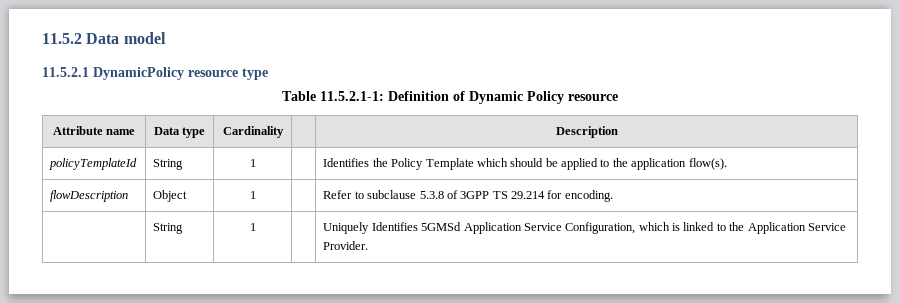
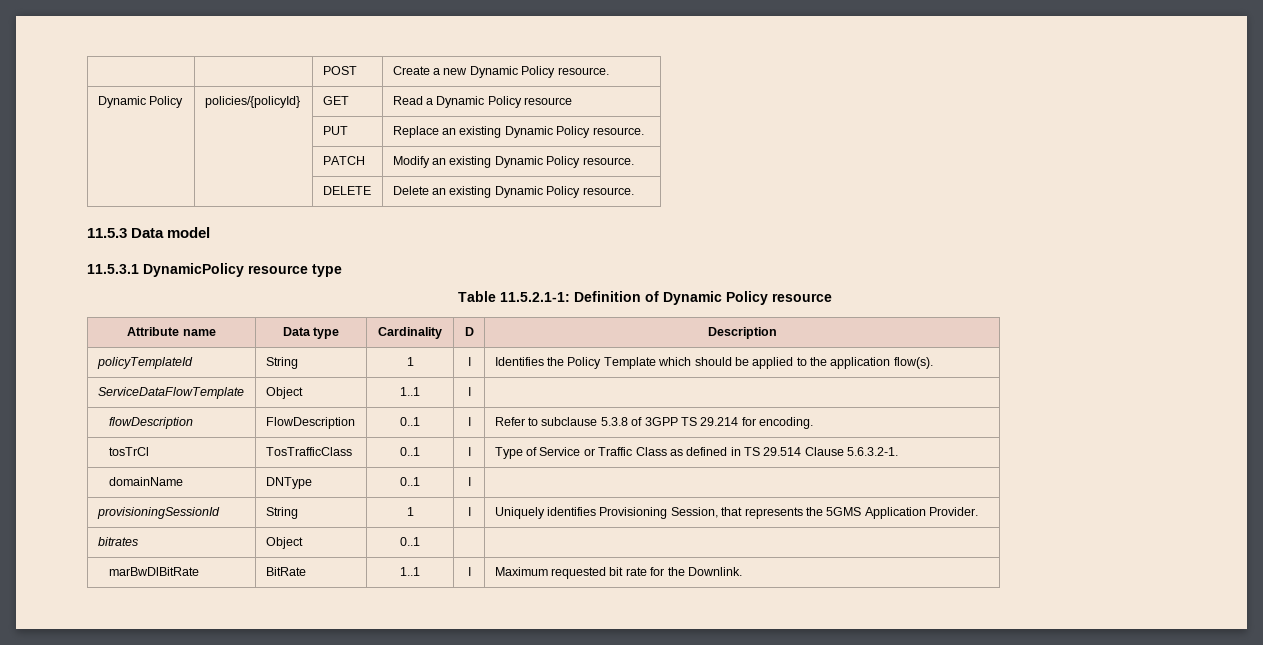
[42,33,82,44] 11.5.2 -> [322,66,357,75] [392,66,609,78] [97,96,184,108] [204,96,300,108] [322,96,349,105] [392,96,573,108] [322,126,348,135] [392,126,644,138] [322,156,365,165] [392,156,634,168] [322,186,371,195] [392,186,634,198] [87,228,127,238] | | POST | Create a new Dynamic Policy resource. // Dynamic Policy | policies/{policyId} | GET | Read a Dynamic Policy resource // | | PUT | Replace an existing Dynamic Policy resource. // | | PATCH | Modify an existing Dynamic Policy resource. // | | DELETE | Delete an existing Dynamic Policy resource. // 11.5.3
[42,67,89,77] 11.5.2.1 -> [87,264,139,274] 11.5.3.1
(284, 132) none -> [464,327,474,336] D
(256, 163) none -> [467,357,471,366] I
[50,190,129,202] [153,190,188,202] [249,191,256,199] flowDescription | Object | 1 | -> [97,387,244,399] [265,387,303,399] [400,387,420,396] [467,387,471,396] [109,417,194,429] [265,417,355,429] [400,417,420,426] [467,417,471,426] ServiceDataFlowTemplate | Object | 1..1 | I | // flowDescription | FlowDescription | 0..1 | I
[153,223,184,234] [249,223,256,231] | String | 1 | -> [109,447,150,456] [265,447,352,456] [400,447,420,456] [467,447,471,456] [494,447,899,459] [109,477,184,486] [265,477,312,489] [400,477,420,486] [467,477,471,486] [96,507,220,519] [265,507,298,519] [406,507,414,516] [467,507,471,516] tosTrCl | TosTrafficClass | 0..1 | I | Type of Service or Traffic Class as defined in TS 29.514 Clause 5.6.3.2-1. // domainName | DNType | 0..1 | I | // provisioningSessionId | String | 1 | I
[371,222,846,234] [323,241,369,250] Identifies 5GMSd Application Service Configuration, which is linked to the Application Service Provider. -> [547,507,979,519] [97,537,138,546] [265,537,303,549] [400,537,420,546] [109,567,200,576] [265,567,306,576] [400,567,420,576] [467,567,471,576] [494,567,742,579] identifies Provisioning Session, that represents the 5GMS Application Provider. // bitrates | Object | 0..1 | | // marBwDlBitRate | BitRate | 1..1 | I | Maximum requested bit rate for the Downlink.

